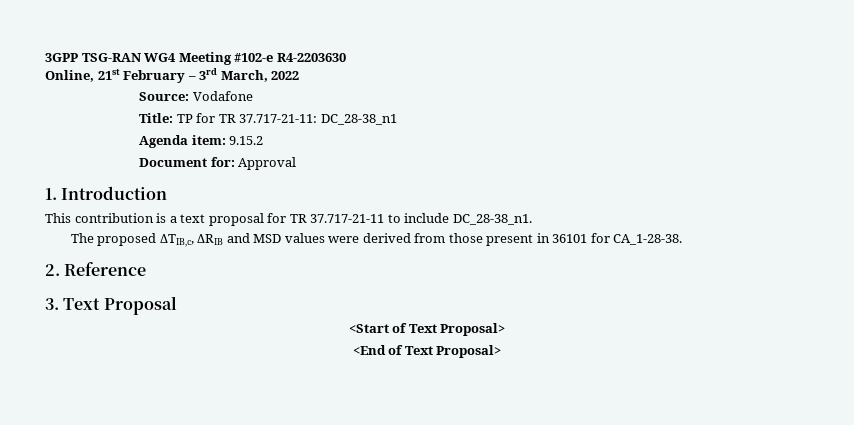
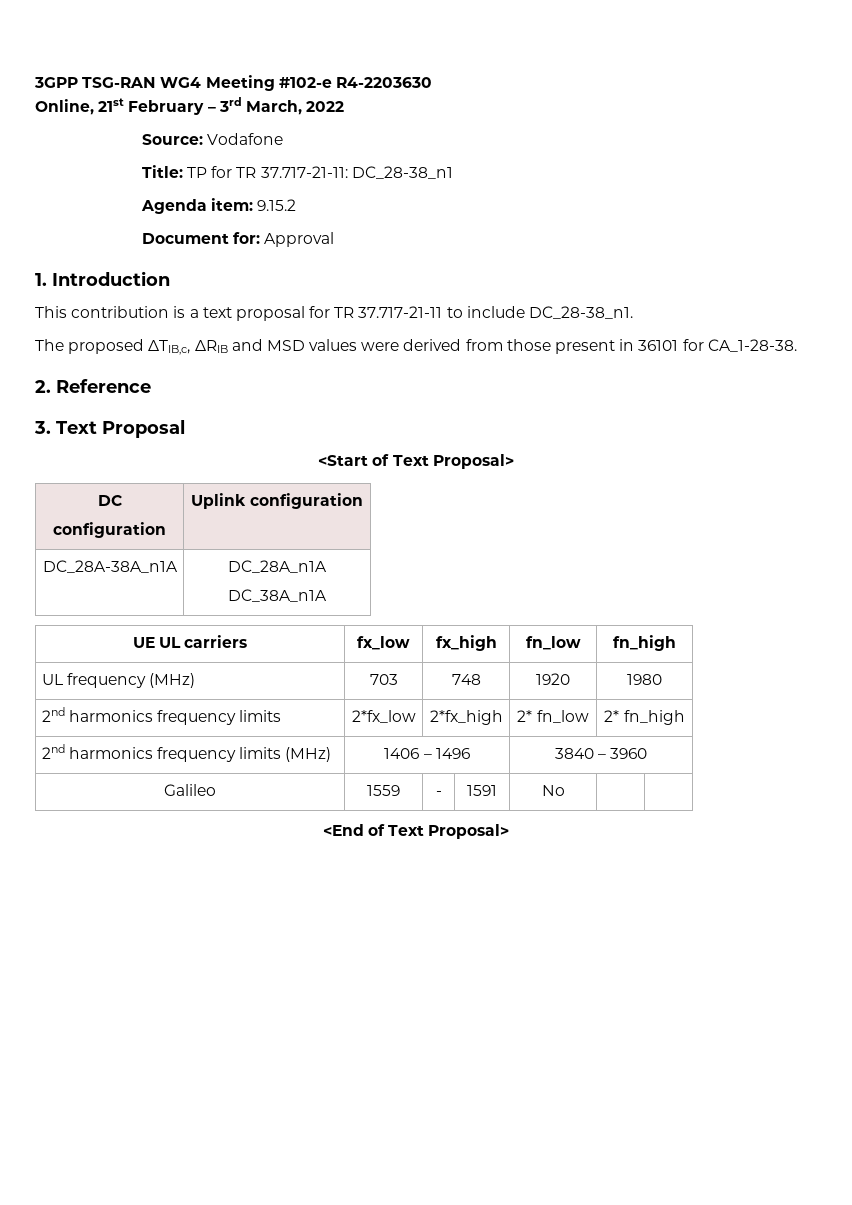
(506, 329) none -> [97,495,122,506] [53,522,166,538] [191,493,363,509] [42,560,178,573] [228,560,327,573] [228,589,327,602] [132,635,248,648] [357,636,410,650] [435,635,497,651] [525,636,581,650] [613,635,676,651] [41,673,196,688] [369,674,398,685] [451,674,481,685] [536,673,570,685] [627,674,662,685] [41,707,282,725] [351,710,416,723] [429,710,503,725] [517,710,589,723] [604,710,685,725] [41,744,332,762] [384,748,470,759] [554,748,648,759] [164,784,216,796] [367,785,400,796] [435,791,442,796] [467,785,497,796] [541,785,565,796] // DC // configuration | Uplink configuration // DC_28A-38A_n1A | DC_28A_n1A // DC_38A_n1A // UE UL carriers | fx_low | fx_high | fn_low | fn_high // UL frequency (MHz) | 703 | 748 | 1920 | 1980 // 2nd harmonics frequency limits | 2*fx_low | 2*fx_high | 2* fn_low | 2* fn_high // 2nd harmonics frequency limits (MHz) | 1406 – 1496 | 3840 – 3960 // Galileo | 1559 | - | 1591 | No | |

